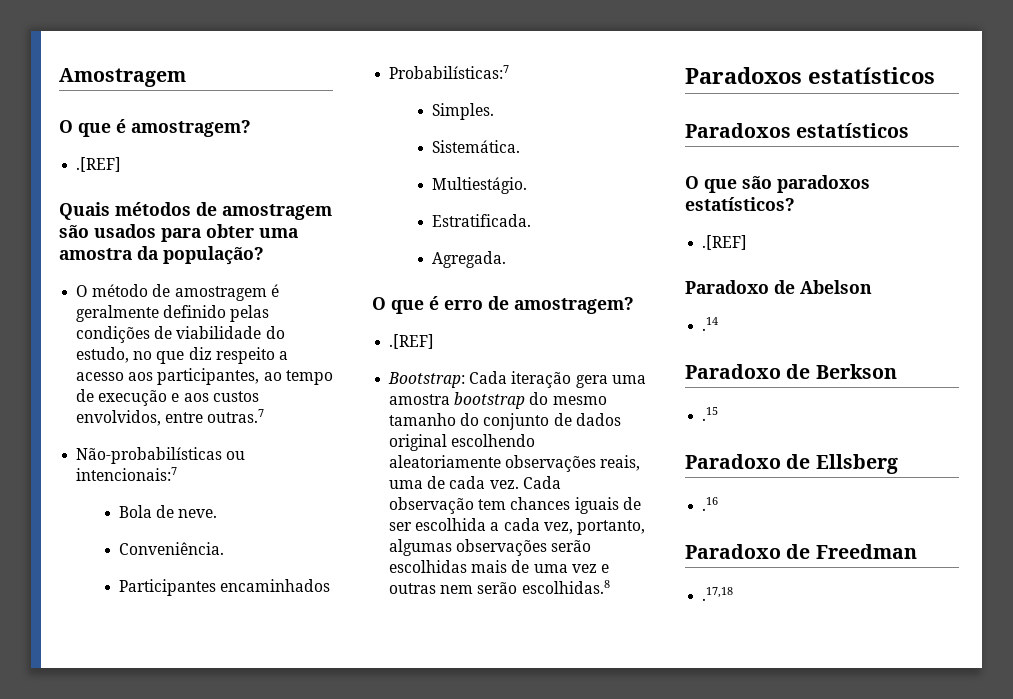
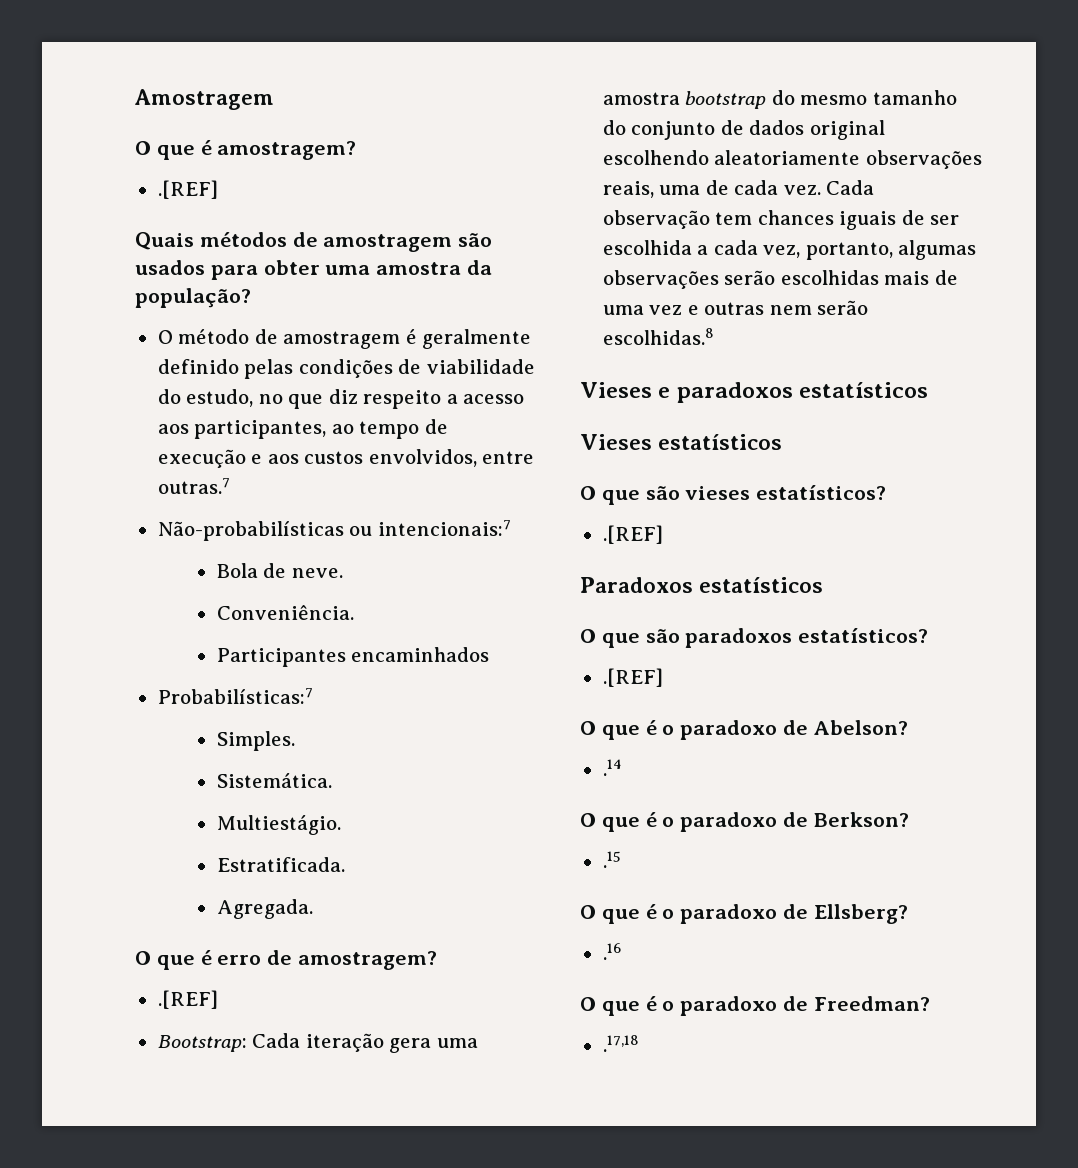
[685,67,935,84] Paradoxos estatísticos -> [580,382,929,403] [580,434,783,450] [580,485,887,505] [602,525,663,544] Vieses e paradoxos estatísticos // Vieses estatísticos // O que são vieses estatísticos? // .[REF]
[685,280,872,294] [702,317,719,331] [685,364,897,379] [702,407,719,421] [685,454,898,474] [702,497,719,511] [685,544,917,559] Paradoxo de Abelson // .14 // Paradoxo de Berkson // .15 // Paradoxo de Ellsberg // .16 // Paradoxo de Freedman -> [580,720,908,740] [602,759,622,776] [580,812,909,832] [602,851,621,868] [580,904,908,924] [602,943,621,960] [580,996,930,1016] O que é o paradoxo de Abelson? // .14 // O que é o paradoxo de Berkson? // .15 // O que é o paradoxo de Ellsberg? // .16 // O que é o paradoxo de Freedman?

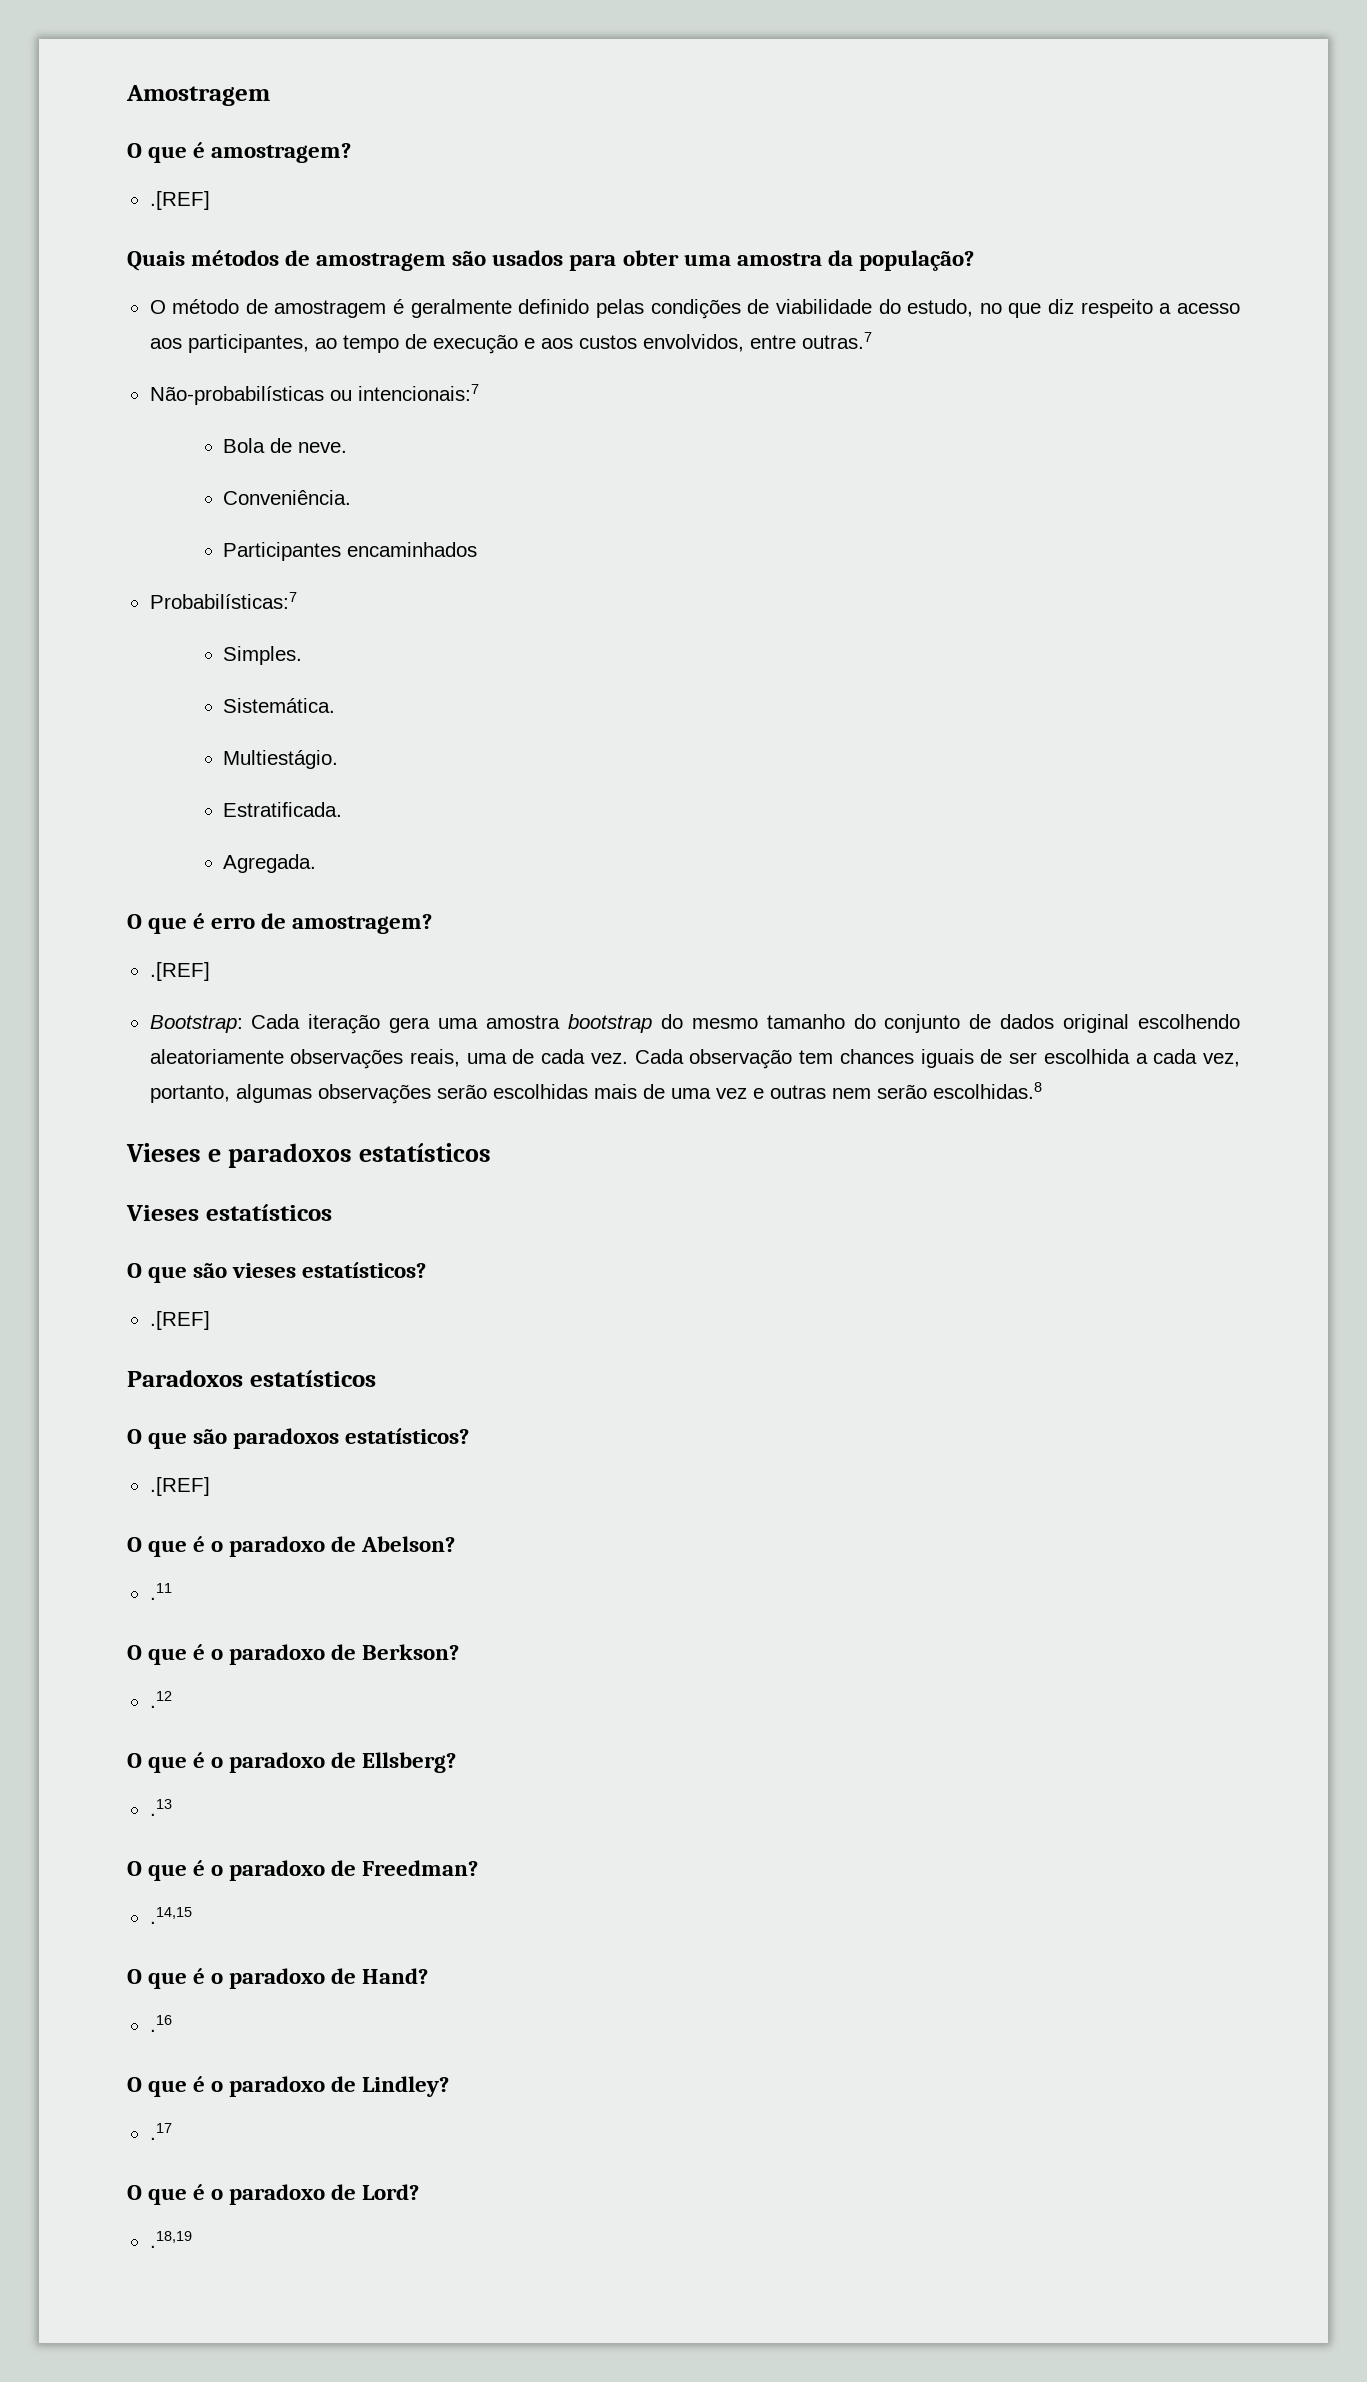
[602,759,622,776] .14 -> [149,1583,172,1600] .11
[602,851,621,868] .15 -> [149,1691,172,1708] .12
[602,943,621,960] .16 -> [149,1799,172,1816] .13
[602,1035,639,1052] .17,18 -> [149,1907,192,1924] [127,1968,429,1989] [149,2015,172,2032] [127,2076,450,2097] [149,2123,172,2140] [127,2184,420,2205] [149,2231,192,2248] .14,15 // O que é o paradoxo de Hand? // .16 // O que é o paradoxo de Lindley? // .17 // O que é o paradoxo de Lord? // .18,19

